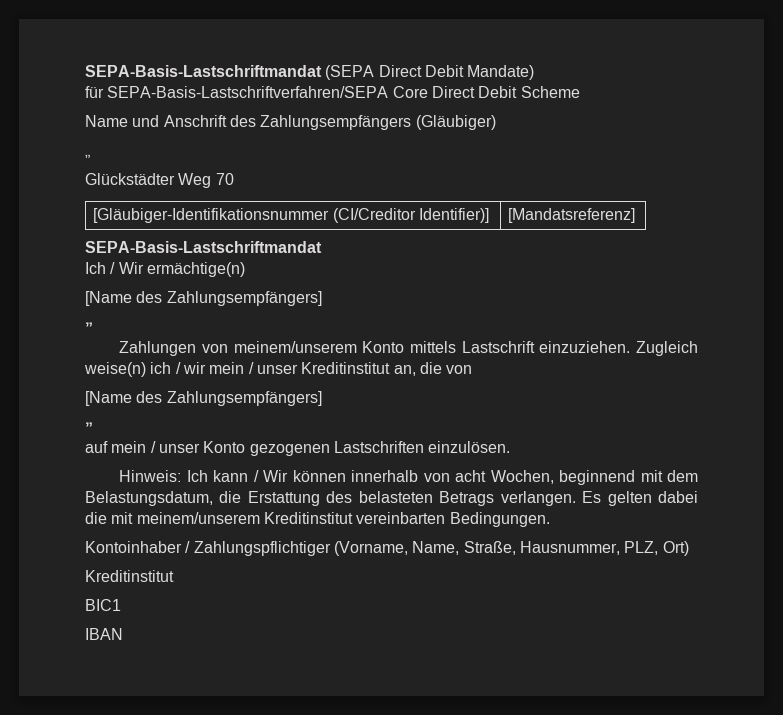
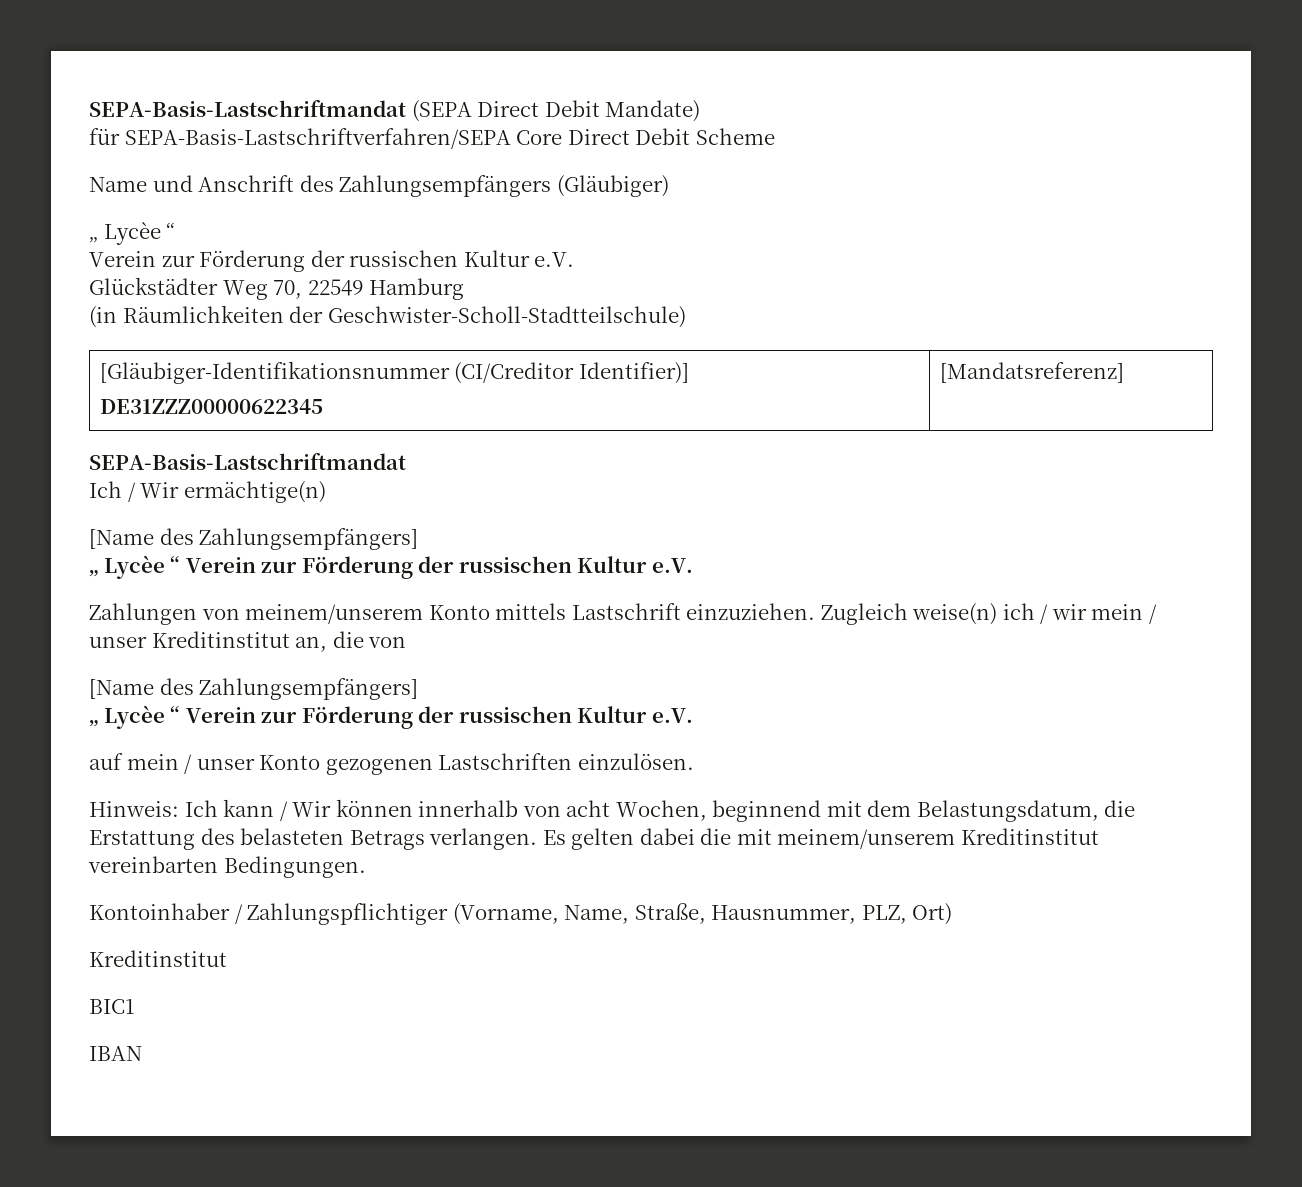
[85,173,234,188] // Glückstädter Weg 70 -> [103,222,176,245] [89,250,575,272] [89,277,465,300] [89,305,686,328] Lycèe “ // Verein zur Förderung der russischen Kultur e.V. // Glückstädter Weg 70, 22549 Hamburg // (in Räumlichkeiten der Geschwister-Scholl-Stadtteilschule)
(490, 215) none -> [99,399,323,414] // DE31ZZZ00000622345
(93, 324) none -> [103,555,693,579] Lycèe “ Verein zur Förderung der russischen Kultur e.V.
(93, 424) none -> [103,705,693,729] Lycèe “ Verein zur Förderung der russischen Kultur e.V.

